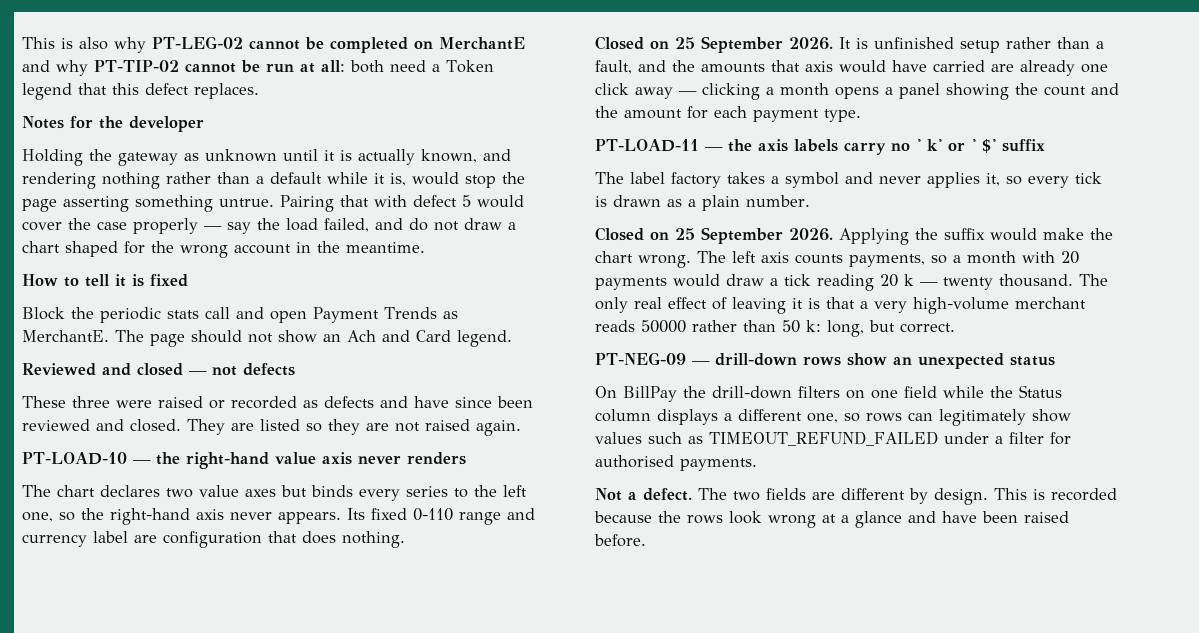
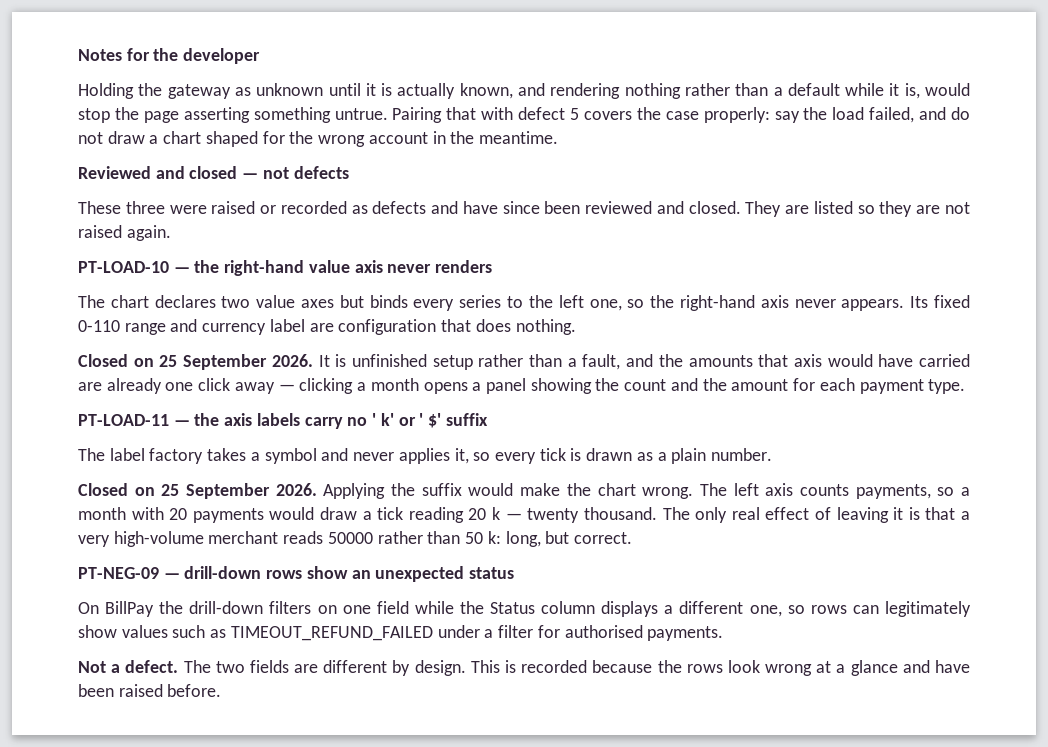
[22,36,525,53] [22,60,494,76] [22,83,259,100] This is also why PT-LEG-02 cannot be completed on MerchantE and why PT-TIP-02 cannot be run at all: both need a Token legend that this defect replaces. // -> (78, 55) none
[477,195,524,208] [22,218,222,234] would cover the case properly — -> [583,107,770,123] covers the case properly:
[22,274,188,287] [22,307,458,323] [22,330,512,347] // How to tell it is fixed // Block the periodic stats call and open Payment Trends as MerchantE. The page should not show an Ach and Card legend. -> (558, 137) none

